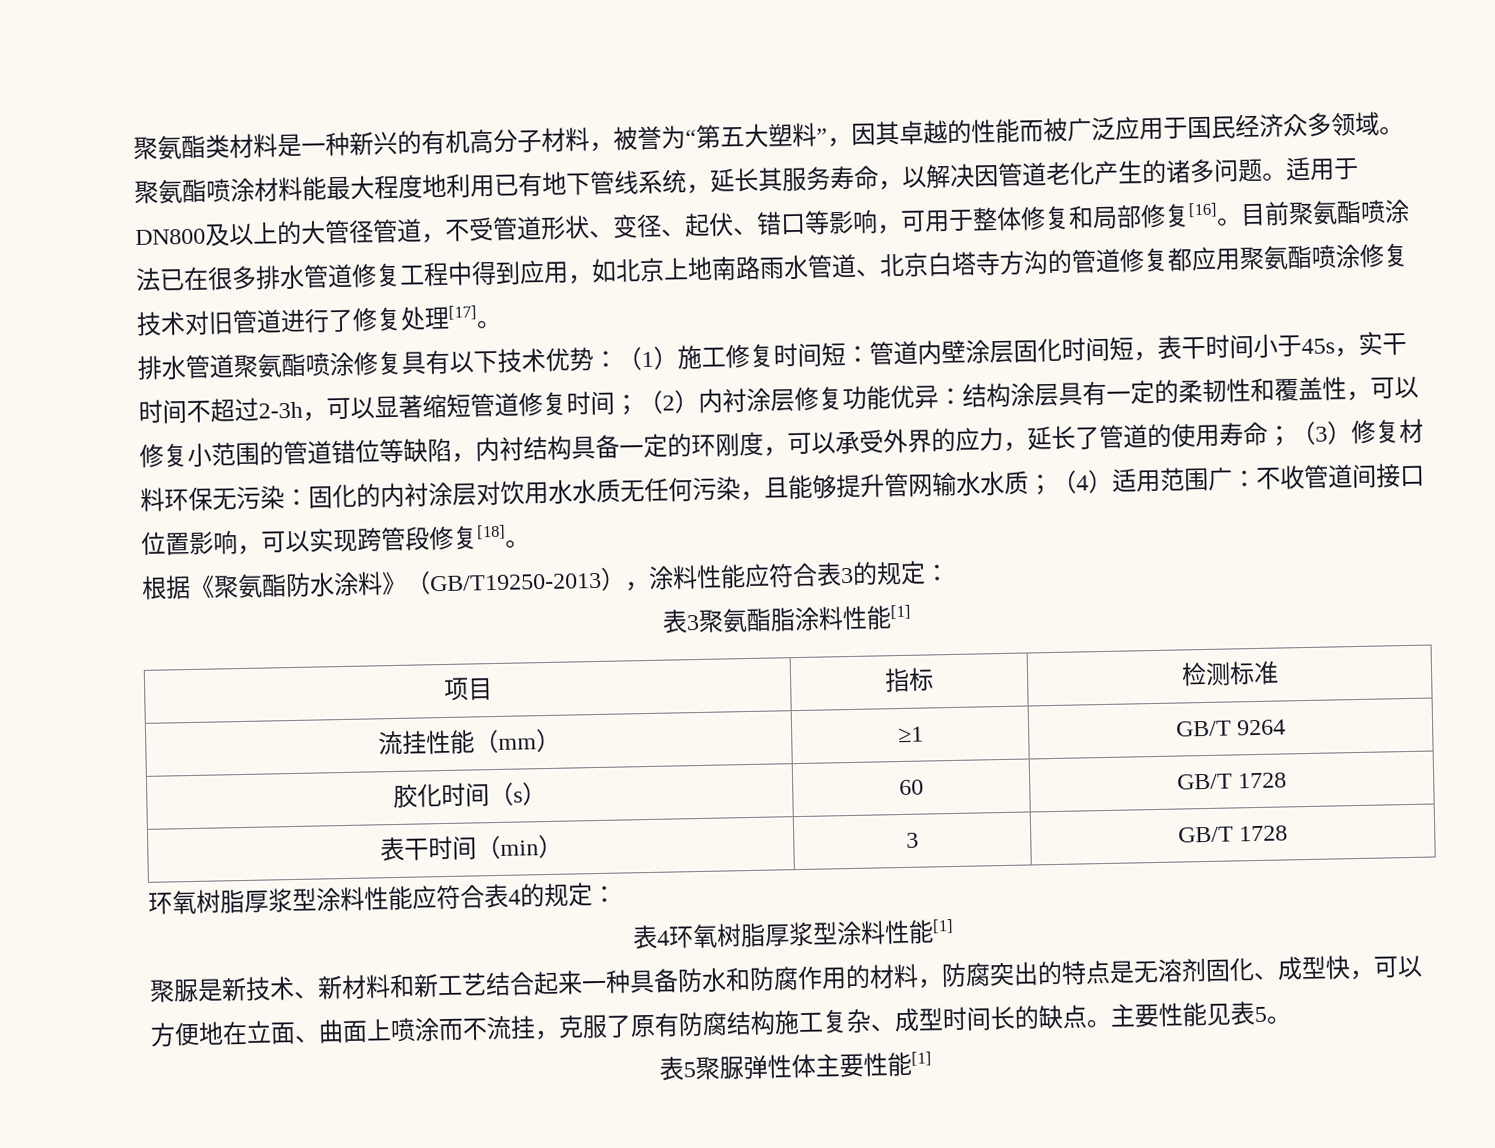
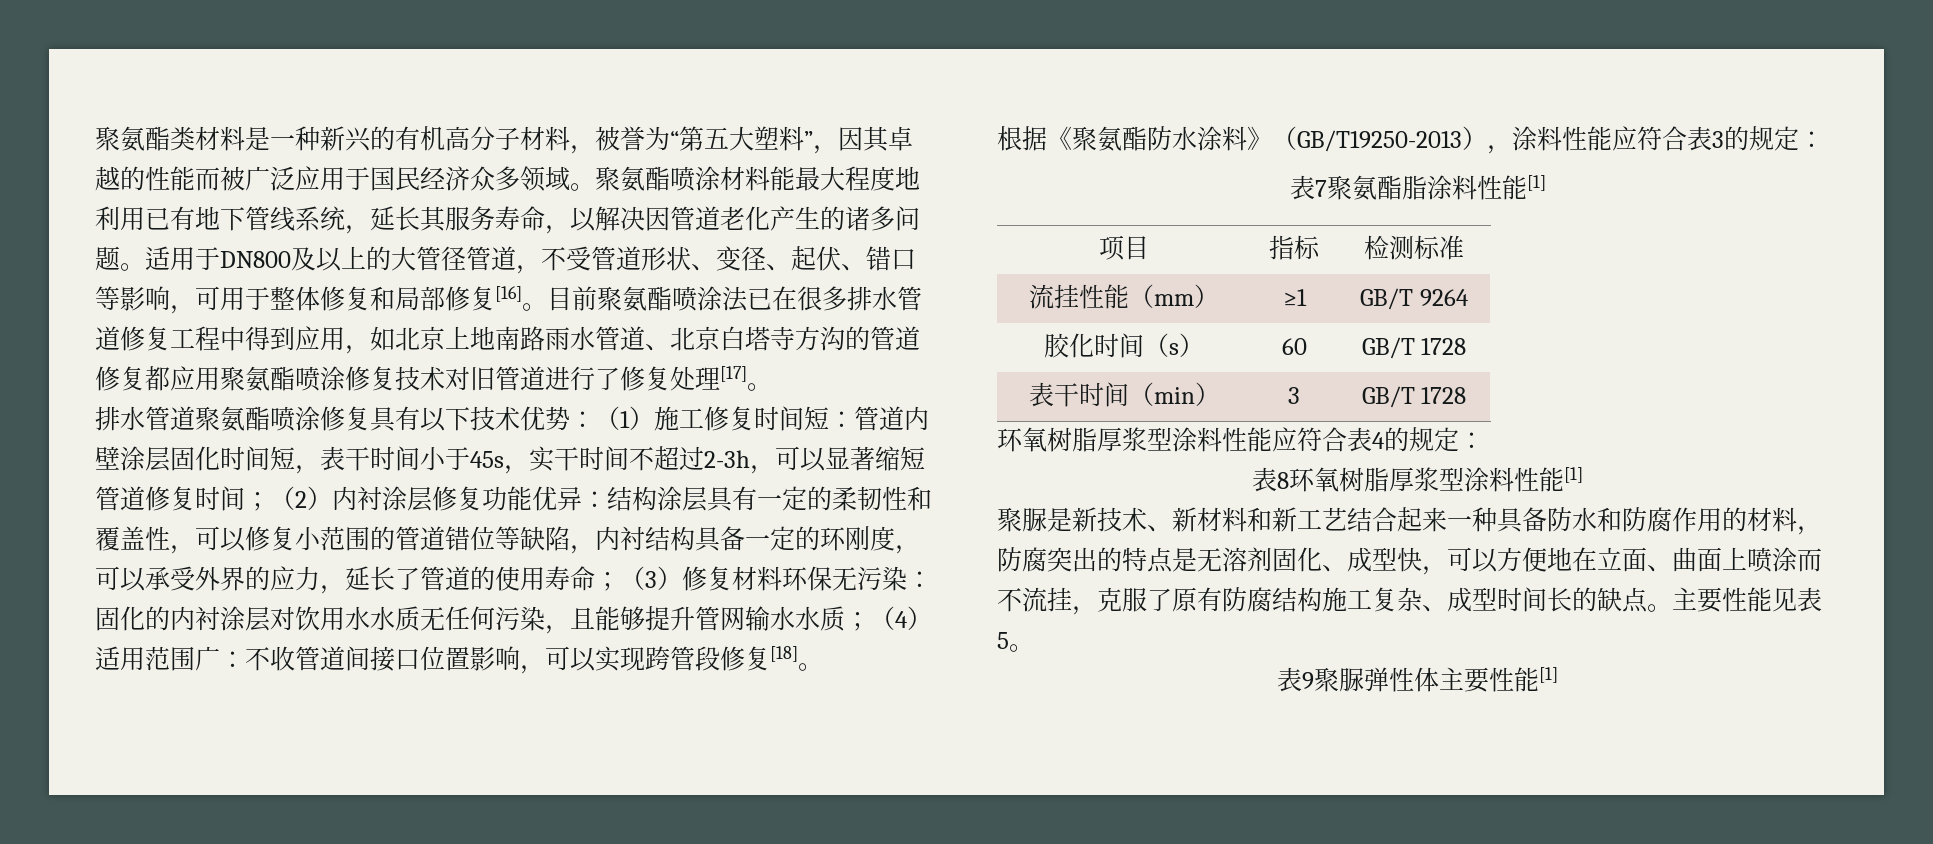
[686,614,700,631] 3 -> [1314,180,1327,197] 7
[657,930,670,946] 4 -> [1277,472,1289,489] 8
[683,1062,696,1078] 5 -> [1302,672,1314,689] 9

